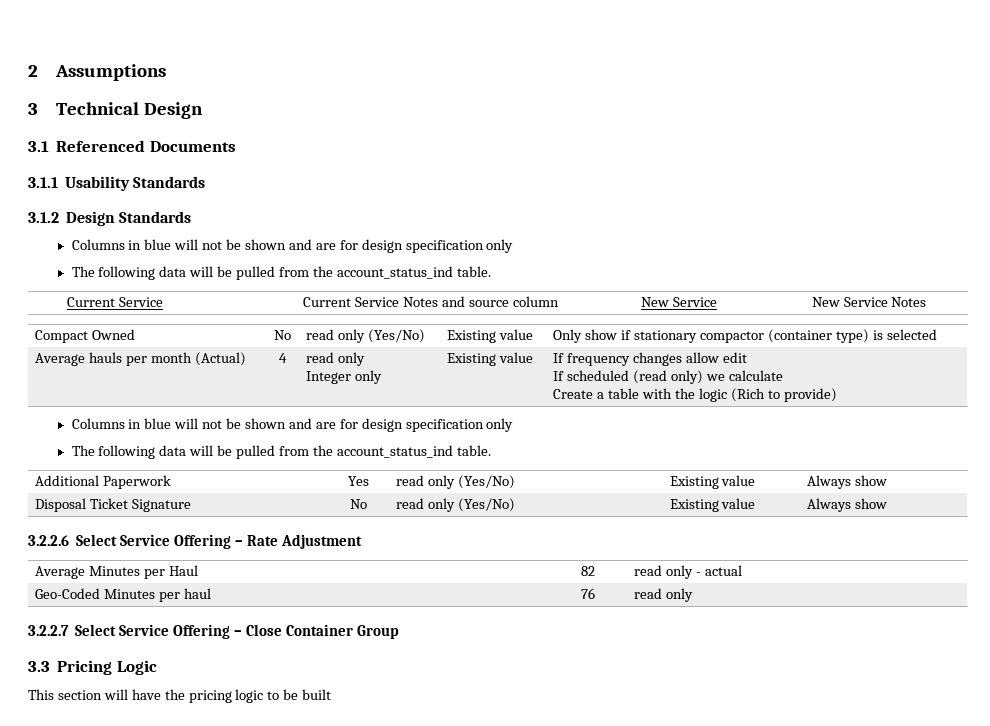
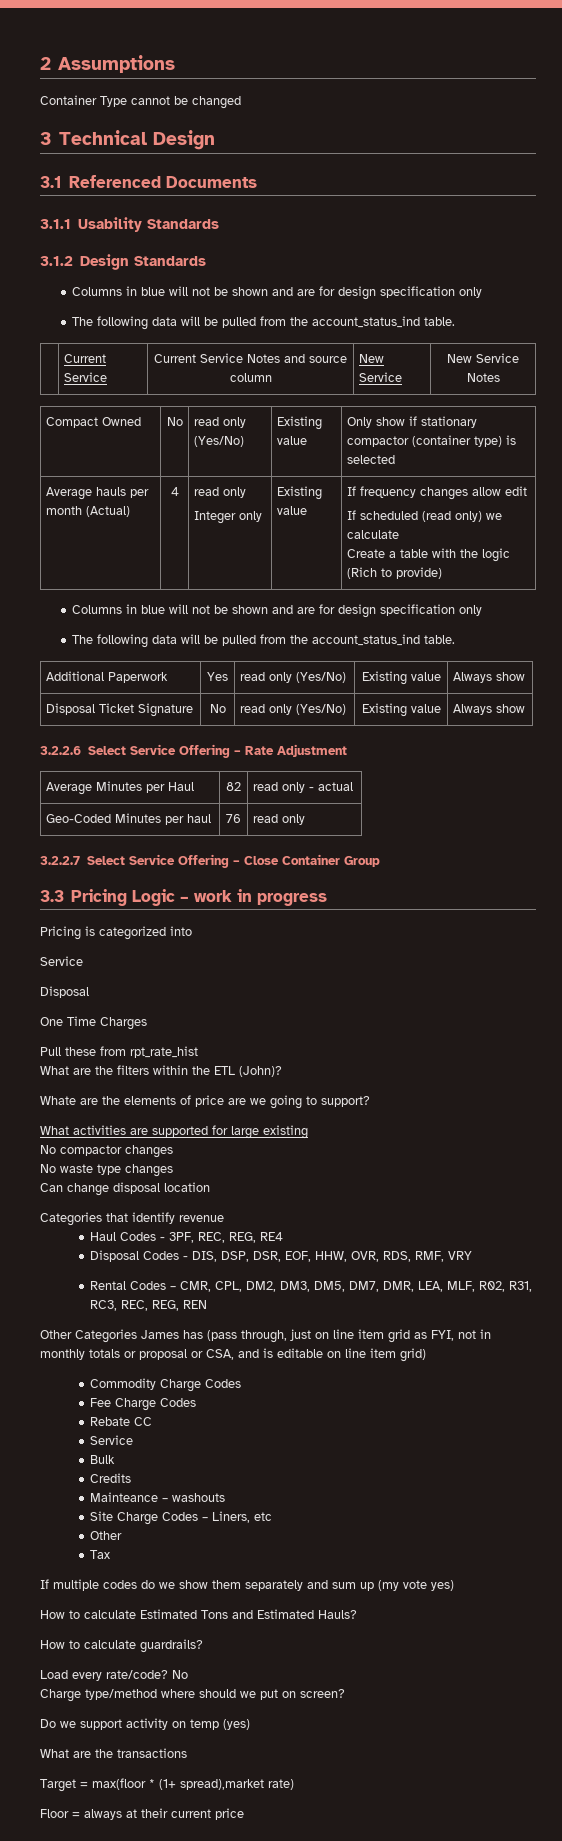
(166, 72) none -> [40,95,241,109] // Container Type cannot be changed
[28,689,332,703] // This section will have the pricing logic to be built -> [179,889,327,906] [40,926,192,940] [40,956,83,966] [40,986,89,998] [40,1016,147,1030] [40,1046,198,1058] [40,1065,282,1077] [40,1095,370,1109] [40,1125,308,1139] [40,1145,173,1158] [40,1164,173,1177] [40,1182,210,1196] [40,1212,224,1226] [90,1232,284,1243] [90,1250,473,1262] [90,1281,533,1292] [90,1300,208,1311] [40,1329,491,1343] [40,1348,426,1362] [90,1378,242,1392] [90,1398,197,1411] [90,1417,153,1426] [90,1435,134,1445] [90,1455,116,1464] [90,1473,132,1483] [90,1492,226,1502] [90,1511,273,1525] [90,1531,123,1540] [90,1550,111,1559] [40,1579,454,1591] [40,1609,357,1619] [40,1639,203,1653] [40,1670,188,1681] [40,1689,345,1702] [40,1718,250,1730] [40,1748,187,1758] [40,1778,294,1792] [40,1808,244,1820] – work in progress // Pricing is categorized into // Service // Disposal // One Time Charges // Pull these from rpt_rate_hist // What are the filters within the ETL (John)? // Whate are the elements of price are we going to support? // What activities are supported for large existing // No compactor changes // No waste type changes // Can change disposal location // Categories that identify revenue // Haul Codes - 3PF, REC, REG, RE4 // Disposal Codes - DIS, DSP, DSR, EOF, HHW, OVR, RDS, RMF, VRY // Rental Codes – CMR, CPL, DM2, DM3, DM5, DM7, DMR, LEA, MLF, R02, R31, RC3, REC, REG, REN // Other Categories James has (pass through, just on line item grid as FYI, not in monthly totals or proposal or CSA, and is editable on line item grid) // Commodity Charge Codes // Fee Charge Codes // Rebate CC // Service // Bulk // Credits // Mainteance – washouts // Site Charge Codes – Liners, etc // Other // Tax // If multiple codes do we show them separately and sum up (my vote yes) // How to calculate Estimated Tons and Estimated Hauls? // How to calculate guardrails? // Load every rate/code? No // Charge type/method where should we put on screen? // Do we support activity on temp (yes) // What are the transactions // Target = max(floor * (1+ spread),market rate) // Floor = always at their current price

